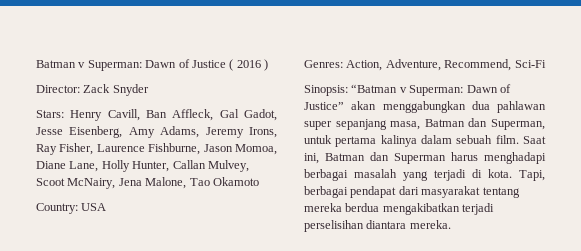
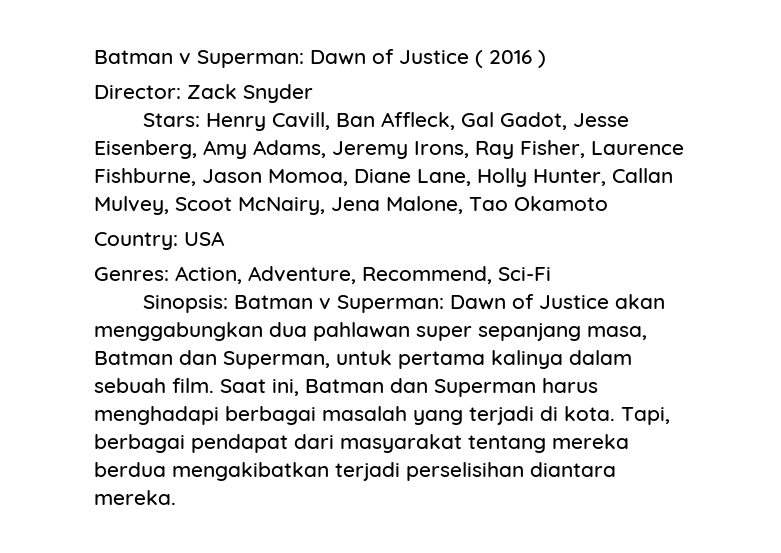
[351,84,511,96] [304,102,344,110] “Batman v Superman: Dawn of Justice” -> [233,294,609,313] Batman v Superman: Dawn of Justice

